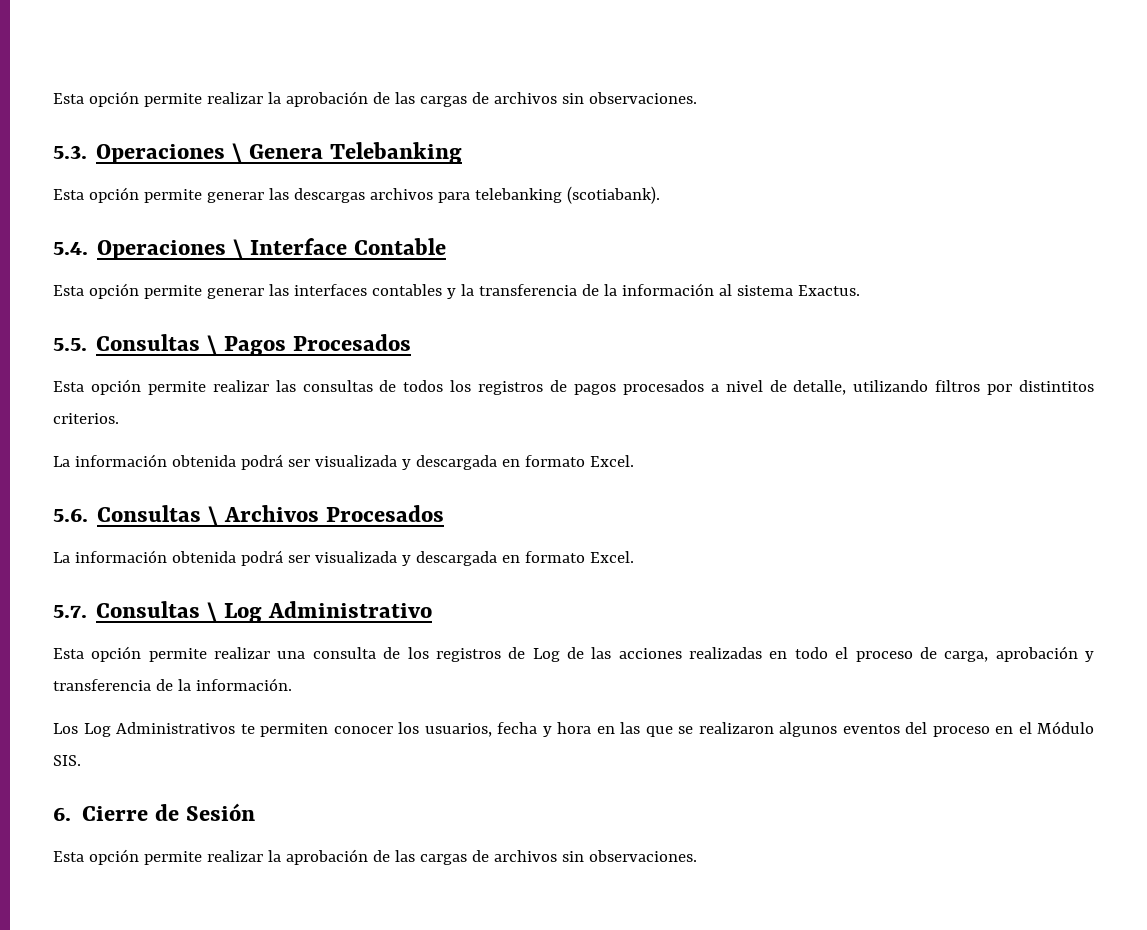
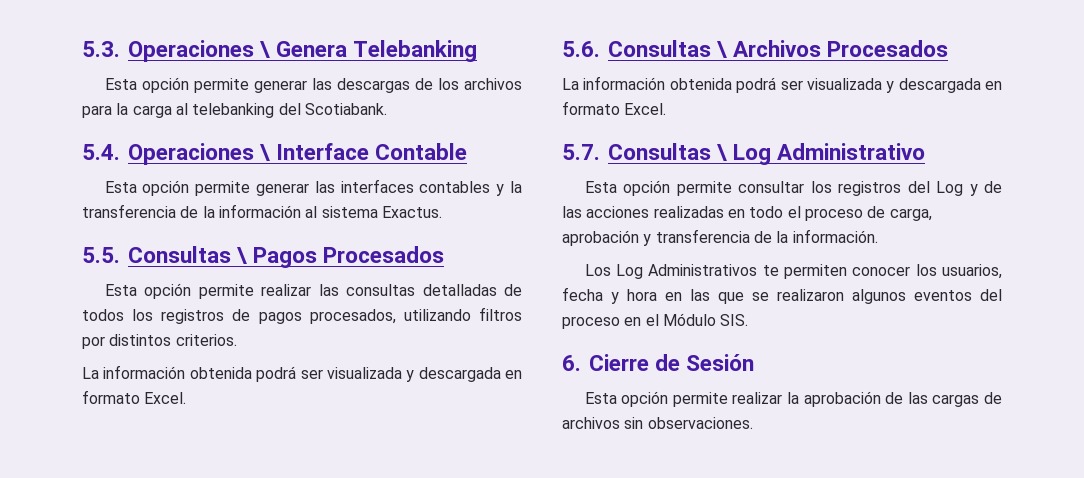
[53,91,697,107] Esta opción permite realizar la aprobación de las cargas de archivos sin observaciones. // -> (82, 49) none
[369,186,660,204] archivos para telebanking (scotiabank). -> [414,78,522,90] [82,103,387,118] de los archivos para la carga al telebanking del Scotiabank.
(373, 386) none -> [422,284,497,296] detalladas
[622,380,847,395] procesados a nivel de detalle, -> [309,309,396,324] procesados,
[1018,380,1094,392] distintitos -> [109,334,172,346] distintos
[214,647,560,662] realizar una consulta de los registros de Log -> [738,181,978,196] consultar los registros del Log y

